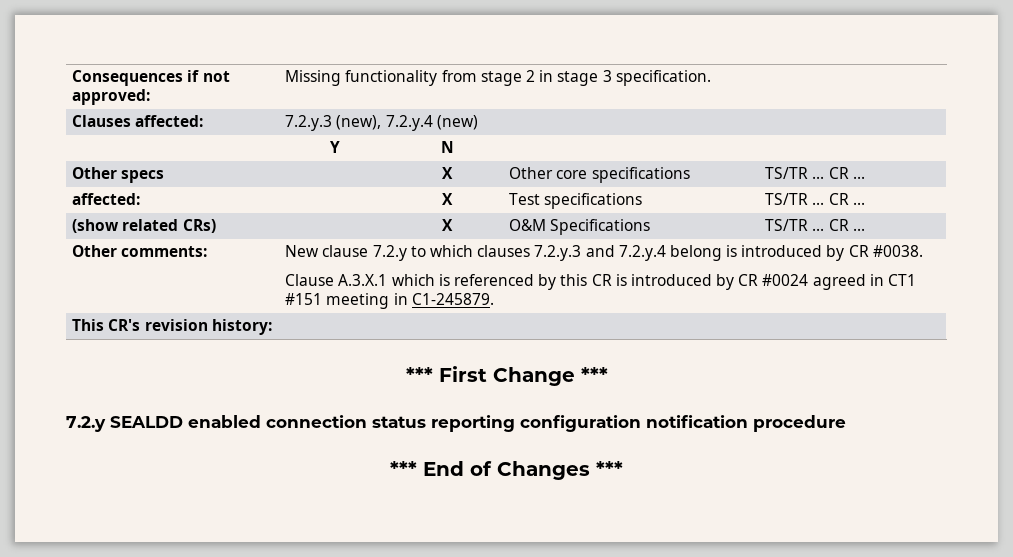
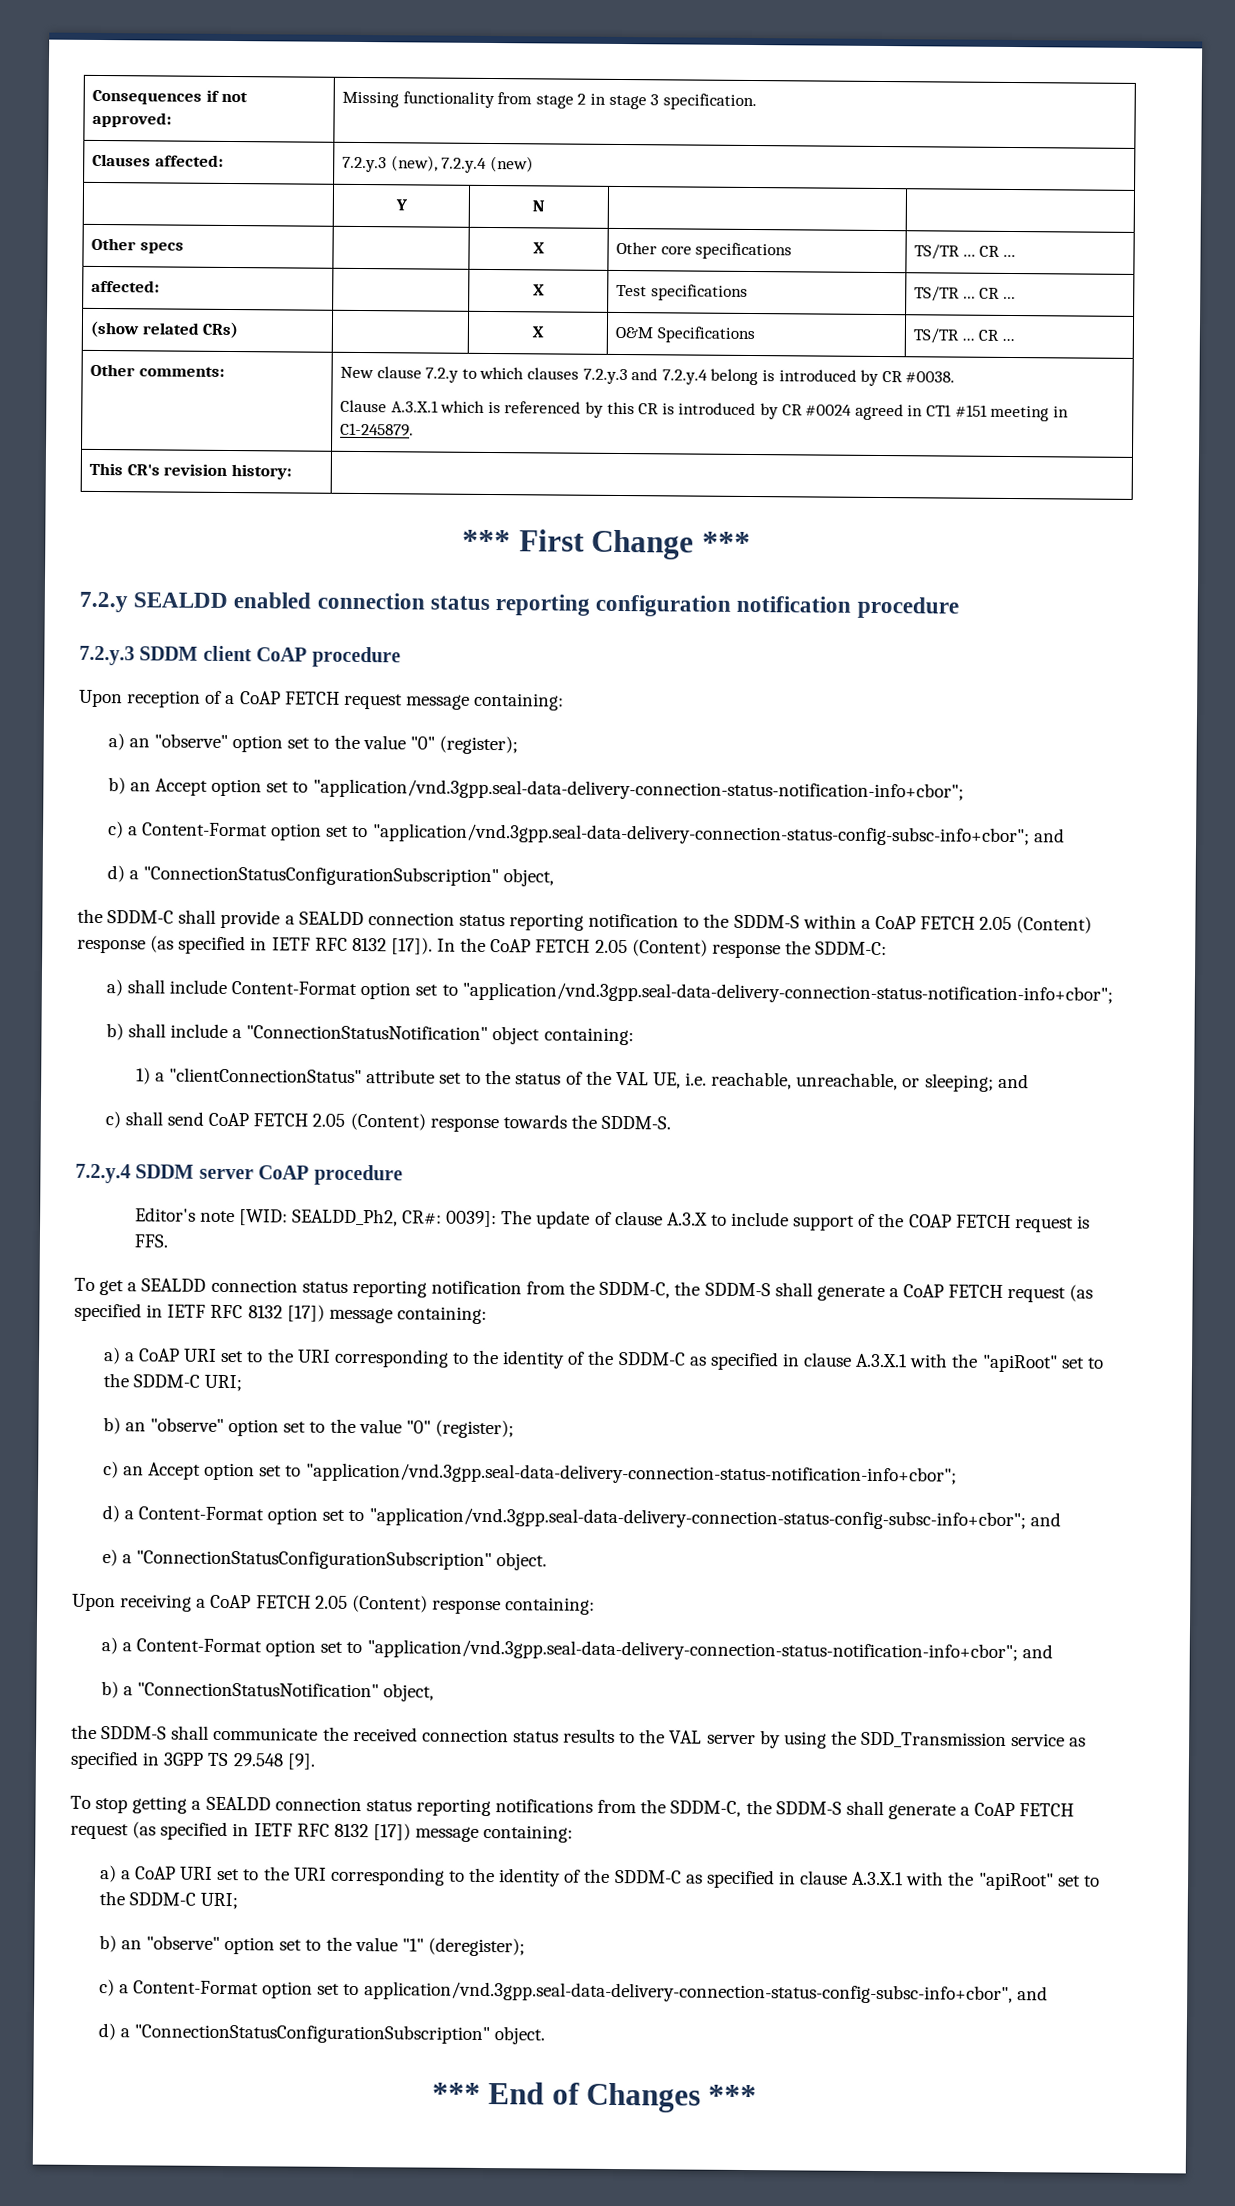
(846, 423) none -> [79,645,401,668] [79,689,565,711] [107,733,518,755] [107,777,964,802] [107,821,1065,847] [106,865,555,887] [77,908,1093,934] [77,935,888,959] [105,979,1113,1005] [105,1023,634,1046] [135,1067,1029,1092] [104,1111,672,1133] [75,1163,403,1186] [134,1207,1090,1233] [133,1234,168,1248] [74,1277,1094,1303] [74,1302,487,1324] [102,1347,1104,1373] [102,1373,243,1392] [102,1417,514,1439] [102,1461,957,1486] [101,1505,1061,1531] [101,1549,548,1571] [72,1593,596,1615] [100,1637,1053,1663] [100,1681,435,1702] [71,1724,1087,1749] [70,1750,315,1770] [70,1795,1075,1820] [70,1821,574,1843] [99,1865,1100,1891] [98,1891,239,1910] [98,1935,525,1957] [98,1979,1048,2005] [97,2023,546,2045] // 7.2.y.3 SDDM client CoAP procedure // Upon reception of a CoAP FETCH request message containing: // a) an "observe" option set to the value "0" (register); // b) an Accept option set to "application/vnd.3gpp.seal-data-delivery-connection-status-notification-info+cbor"; // c) a Content-Format option set to "application/vnd.3gpp.seal-data-delivery-connection-status-config-subsc-info+cbor"; and // d) a "ConnectionStatusConfigurationSubscription" object, // the SDDM-C shall provide a SEALDD connection status reporting notification to the SDDM-S within a CoAP FETCH 2.05 (Content) response (as specified in IETF RFC 8132 [17]). In the CoAP FETCH 2.05 (Content) response the SDDM-C: // a) shall include Content-Format option set to "application/vnd.3gpp.seal-data-delivery-connection-status-notification-info+cbor"; // b) shall include a "ConnectionStatusNotification" object containing: // 1) a "clientConnectionStatus" attribute set to the status of the VAL UE, i.e. reachable, unreachable, or sleeping; and // c) shall send CoAP FETCH 2.05 (Content) response towards the SDDM-S. // 7.2.y.4 SDDM server CoAP procedure // Editor's note [WID: SEALDD_Ph2, CR#: 0039]: The update of clause A.3.X to include support of the COAP FETCH request is FFS. // To get a SEALDD connection status reporting notification from the SDDM-C, the SDDM-S shall generate a CoAP FETCH request (as specified in IETF RFC 8132 [17]) message containing: // a) a CoAP URI set to the URI corresponding to the identity of the SDDM-C as specified in clause A.3.X.1 with the "apiRoot" set to the SDDM-C URI; // b) an "observe" option set to the value "0" (register); // c) an Accept option set to "application/vnd.3gpp.seal-data-delivery-connection-status-notification-info+cbor"; // d) a Content-Format option set to "application/vnd.3gpp.seal-data-delivery-connection-status-config-subsc-info+cbor"; and // e) a "ConnectionStatusConfigurationSubscription" object. // Upon receiving a CoAP FETCH 2.05 (Content) response containing: // a) a Content-Format option set to "application/vnd.3gpp.seal-data-delivery-connection-status-notification-info+cbor"; and // b) a "ConnectionStatusNotification" object, // the SDDM-S shall communicate the received connection status results to the VAL server by using the SDD_Transmission service as specified in 3GPP TS 29.548 [9]. // To stop getting a SEALDD connection status reporting notifications from the SDDM-C, the SDDM-S shall generate a CoAP FETCH request (as specified in IETF RFC 8132 [17]) message containing: // a) a CoAP URI set to the URI corresponding to the identity of the SDDM-C as specified in clause A.3.X.1 with the "apiRoot" set to the SDDM-C URI; // b) an "observe" option set to the value "1" (deregister); // c) a Content-Format option set to application/vnd.3gpp.seal-data-delivery-connection-status-config-subsc-info+cbor", and // d) a "ConnectionStatusConfigurationSubscription" object.

